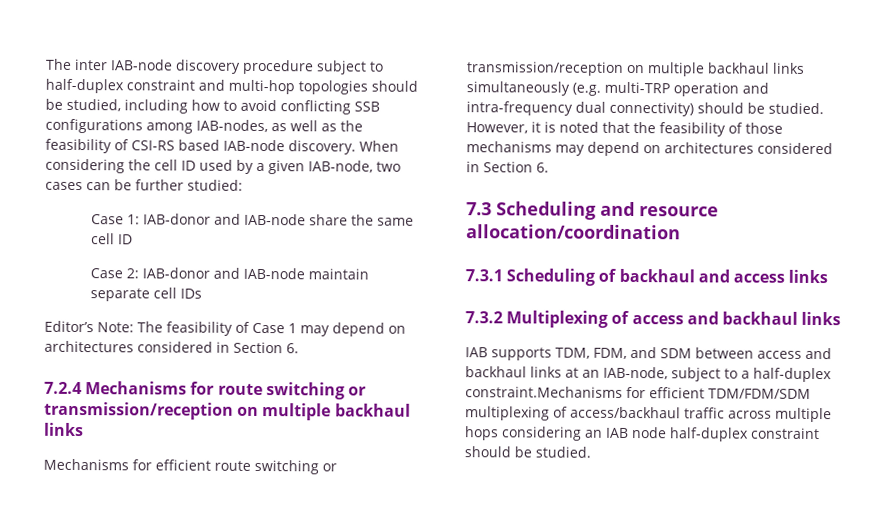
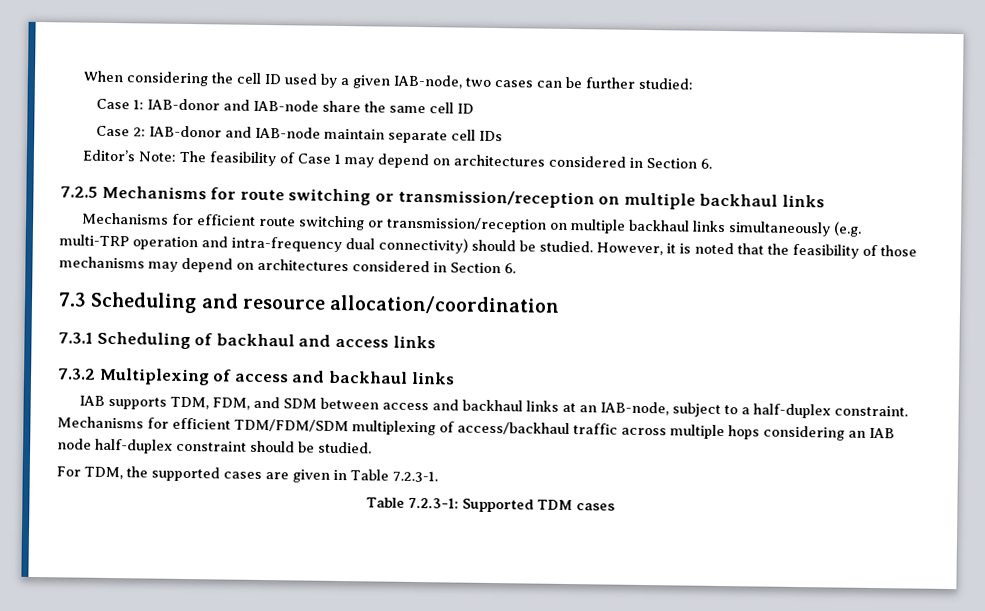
[45,58,384,75] [45,78,418,95] [45,98,380,115] [45,118,363,134] [45,138,356,155] The inter IAB-node discovery procedure subject to half-duplex constraint and multi-hop topologies should be studied, including how to avoid conflicting SSB configurations among IAB-nodes, as well as the feasibility of CSI-RS based IAB-node discovery. -> (82, 76) none
[44,381,82,395] 7.2.4 -> [60,186,98,198] 7.2.5
[465,386,623,398] constraint.Mechanisms -> [833,405,908,417] [57,416,144,429] constraint. Mechanisms
(591, 452) none -> [56,466,438,483] [365,497,615,513] // For TDM, the supported cases are given in Table 7.2.3-1. // Table 7.2.3-1: Supported TDM cases

